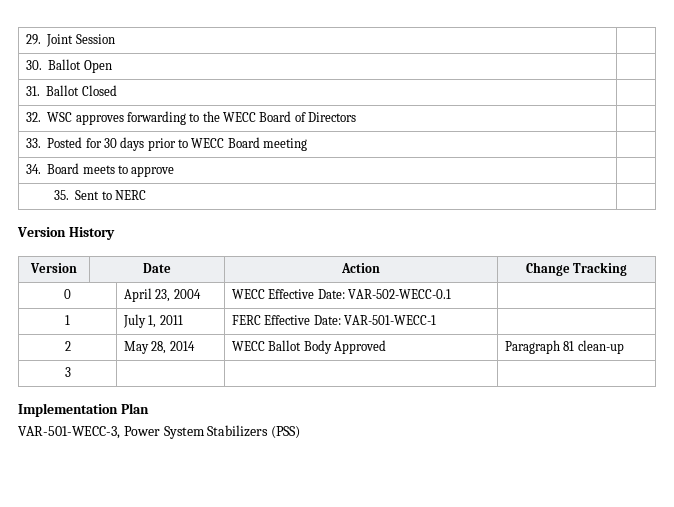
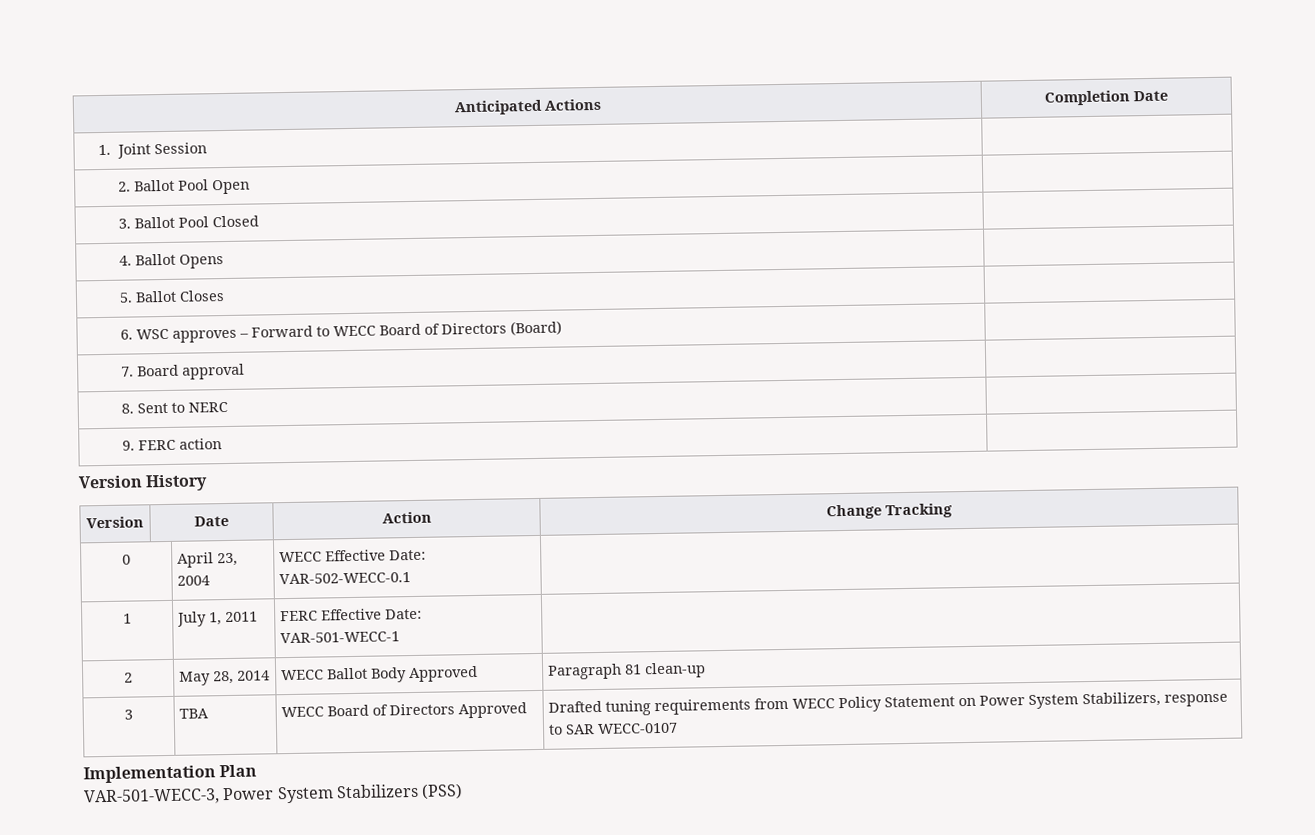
[25,34,115,47] [25,59,112,73] [25,85,117,96] [25,111,357,125] [25,137,308,151] [25,163,175,177] [53,190,69,200] 29. Joint Session | // 30. Ballot Open | // 31. Ballot Closed | // 32. WSC approves forwarding to the WECC Board of Directors | // 33. Posted for 30 days prior to WECC Board meeting | // 34. Board meets to approve | // 35. -> [453,98,601,116] [1044,90,1168,106] [98,142,207,159] [118,179,251,195] [118,215,260,229] [119,253,225,269] [119,290,226,303] [120,320,563,343] [121,363,246,380] [121,403,135,414] Anticipated Actions | Completion Date // 1. Joint Session | // 2. Ballot Pool Open | // 3. Ballot Pool Closed | // 4. Ballot Opens | // 5. Ballot Closes | // 6. WSC approves – Forward to WECC Board of Directors (Board) | // 7. Board approval | // 8.
(146, 195) none -> [122,438,223,451] // 9. FERC action |
(71, 372) | | -> [179,708,210,719] [281,702,528,719] [548,691,1229,716] [548,722,679,735] TBA | WECC Board of Directors Approved | Drafted tuning requirements from WECC Policy Statement on Power System Stabilizers, response to SAR WECC-0107

